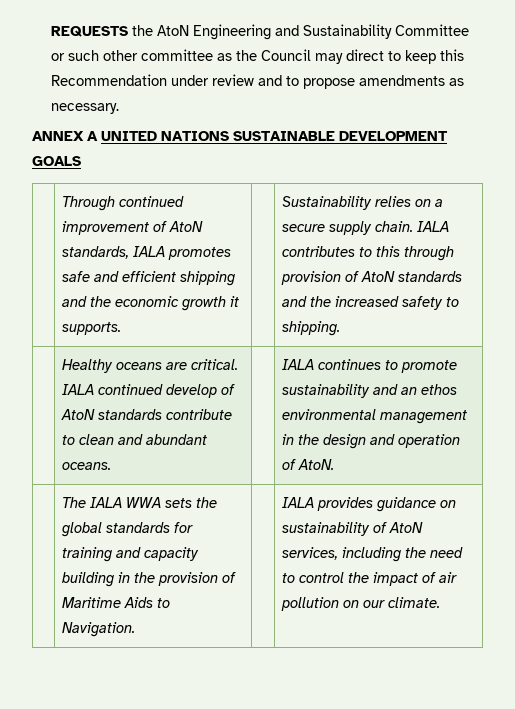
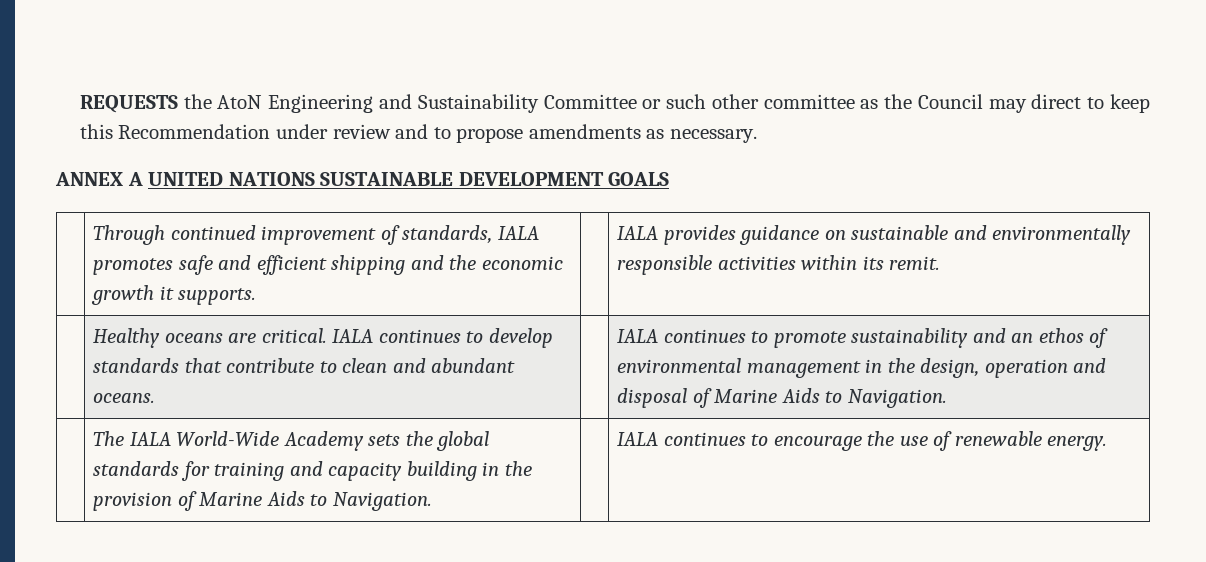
[168,221,203,232] AtoN -> (400, 235) none
[281,196,443,210] [281,221,449,235] [281,246,454,261] [280,271,462,285] [281,296,459,310] [281,321,340,336] Sustainability relies on a secure supply chain. IALA contributes to this through provision of AtoN standards and the increased safety to shipping. -> [617,225,1132,245] [617,255,941,275] IALA provides guidance on sustainable and environmentally responsible activities within its remit.
[97,384,235,398] [60,409,162,420] continued develop of AtoN standards -> [378,328,553,348] [93,358,222,373] continues to develop standards that
(457, 389) none -> [1089,328,1109,348] of
[322,434,460,449] [281,459,334,470] design and operation of AtoN. -> [920,358,1107,378] [617,388,947,408] design, operation and disposal of Marine Aids to Navigation.
[125,497,161,508] WWA -> [176,431,364,451] World-Wide Academy
[61,597,121,608] Maritime -> [199,492,263,506] Marine
[316,497,456,512] [281,522,423,536] [281,547,463,562] [281,572,457,586] [280,597,440,611] provides guidance on sustainability of AtoN services, including the need to control the impact of air pollution on our climate. -> [663,431,1108,451] continues to encourage the use of renewable energy.

